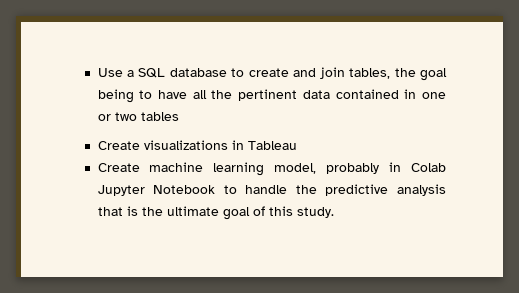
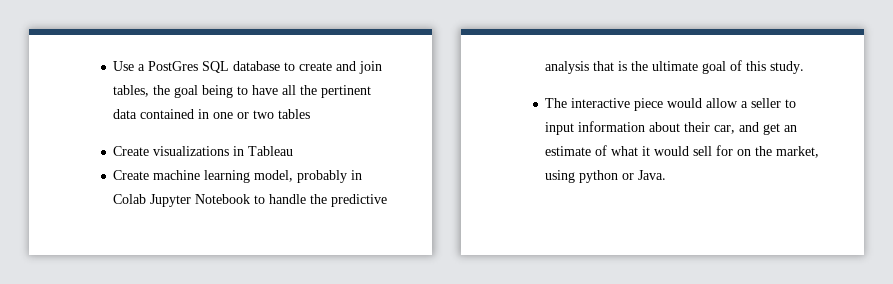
(134, 73) none -> [148,61,199,71] PostGres
(334, 212) none -> [545,98,797,111] [545,121,798,135] [545,145,820,158] [545,170,667,183] // The interactive piece would allow a seller to input information about their car, and get an estimate of what it would sell for on the market, using python or Java.

